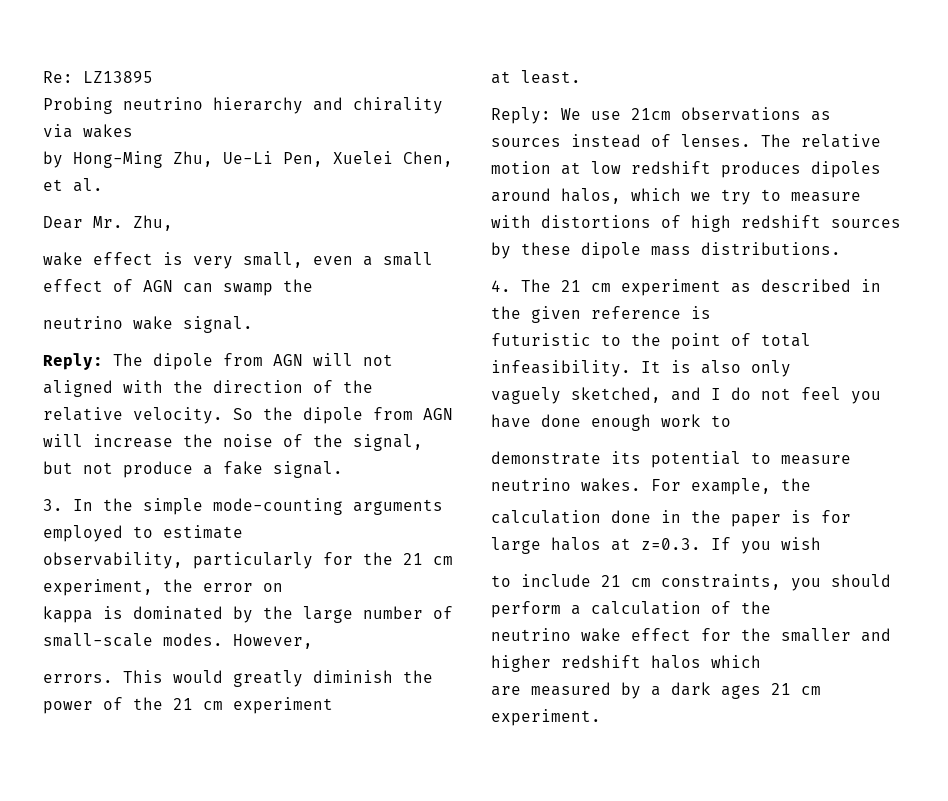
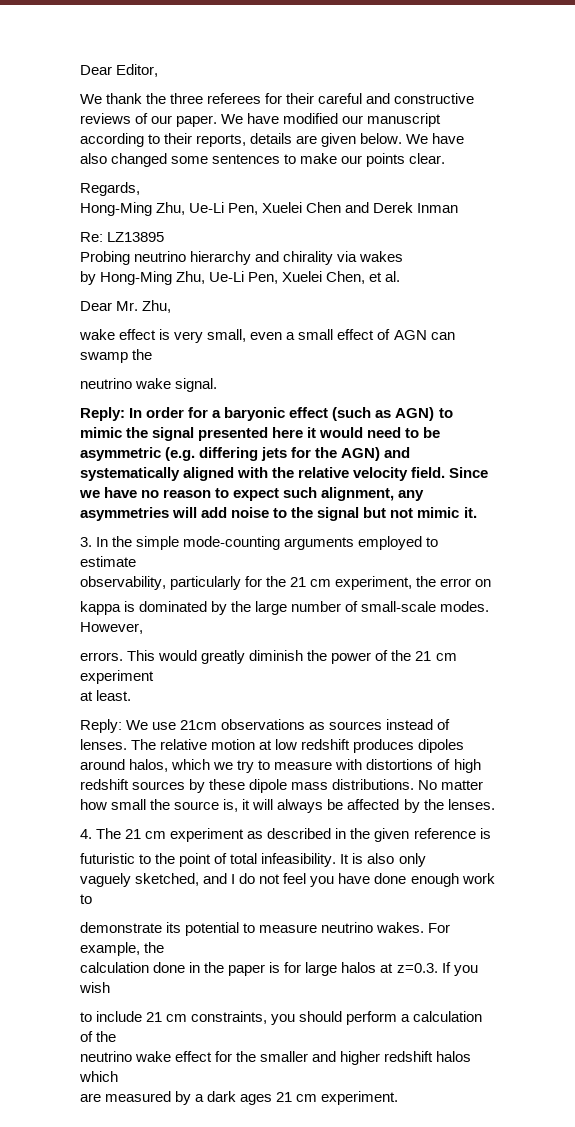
(43, 77) none -> [80,64,159,77] [80,93,475,104] [80,113,442,127] [80,133,465,147] [80,153,446,167] [80,182,140,196] [80,202,459,216] Dear Editor, // We thank the three referees for their careful and constructive reviews of our paper. We have modified our manuscript according to their reports, details are given below. We have also changed some sentences to make our points clear. // Regards, // Hong-Ming Zhu, Ue-Li Pen, Xuelei Chen and Derek Inman //
[113,353,393,370] [43,380,373,397] [43,407,453,424] [43,434,423,451] [43,461,343,478] The dipole from AGN will not aligned with the direction of the relative velocity. So the dipole from AGN will increase the noise of the signal, but not produce a fake signal. -> [129,407,453,421] [80,427,441,441] [80,447,411,461] [80,467,489,481] [79,487,425,501] [80,507,477,521] In order for a baryonic effect (such as AGN) to mimic the signal presented here it would need to be asymmetric (e.g. differing jets for the AGN) and systematically aligned with the relative velocity field. Since we have no reason to expect such alignment, any asymmetries will add noise to the signal but not mimic it.
(841, 248) none -> [418,780,484,790] [80,799,495,813] No matter how small the source is, it will always be affected by the lenses.

